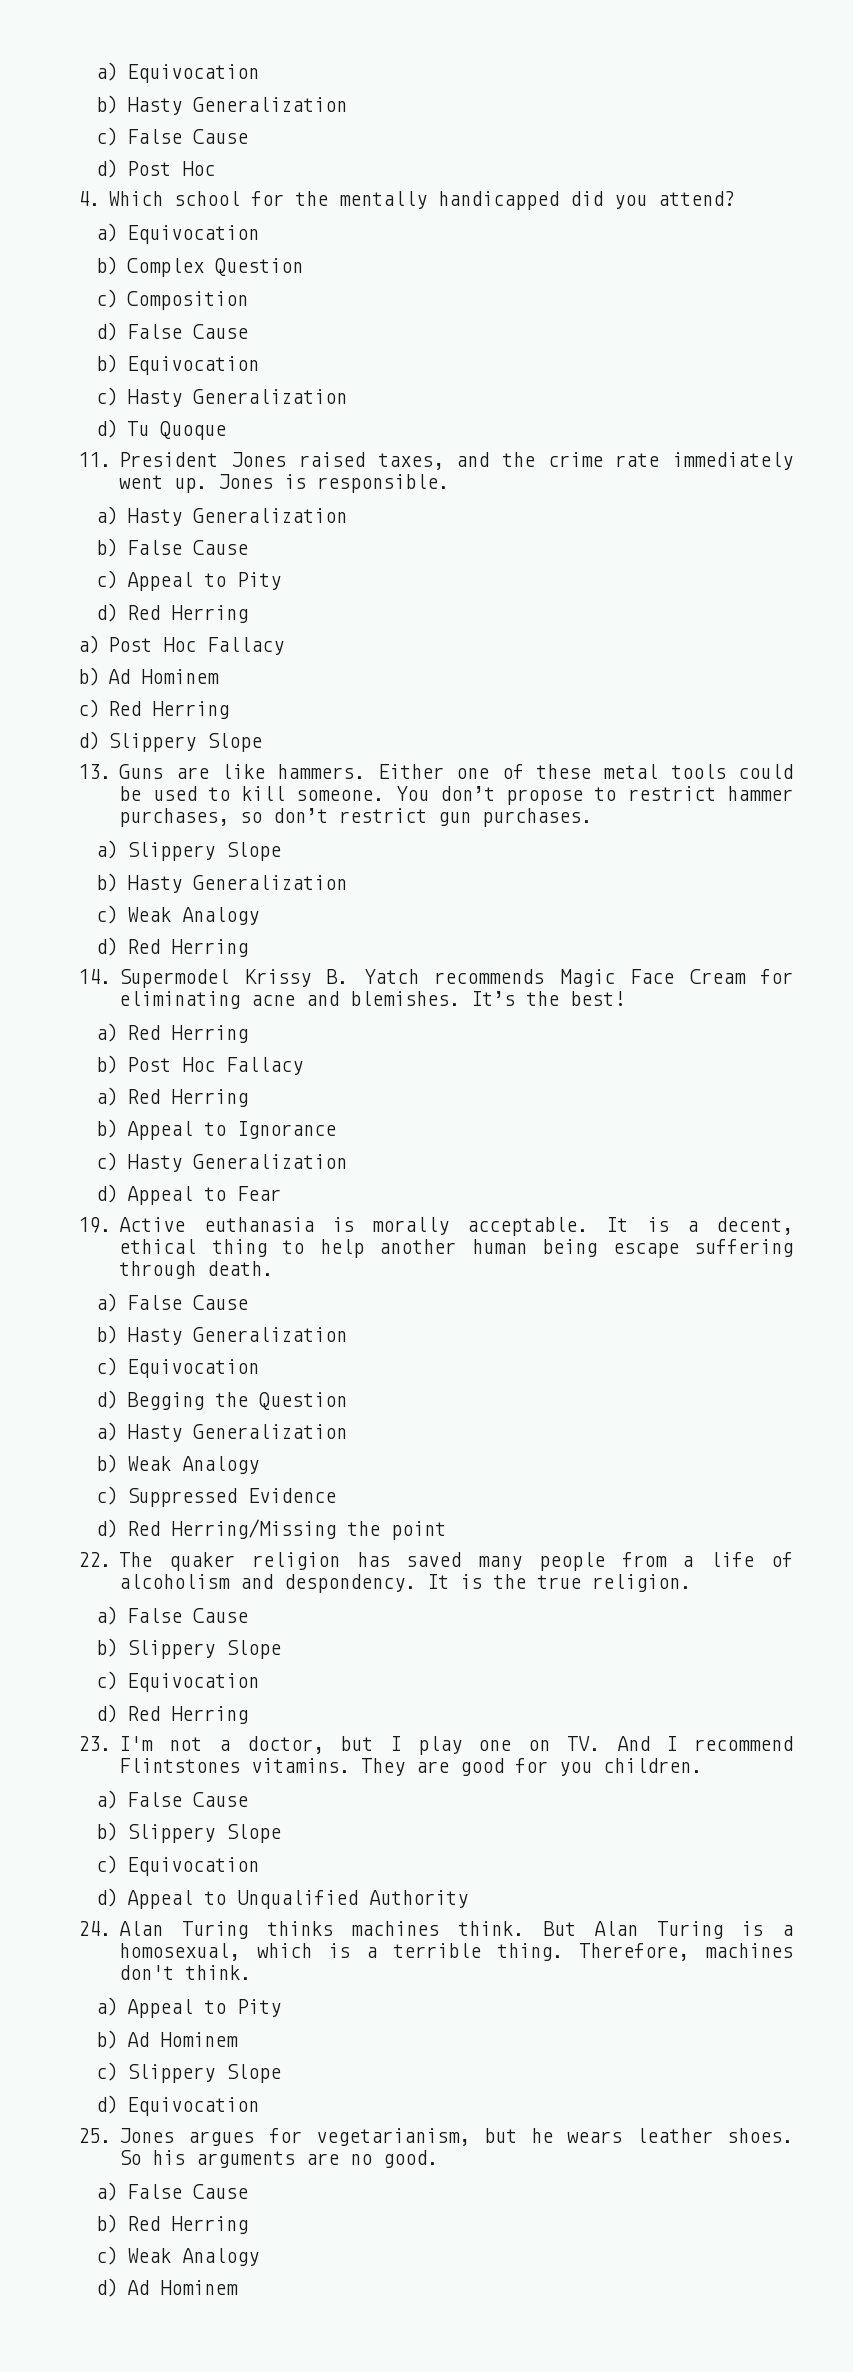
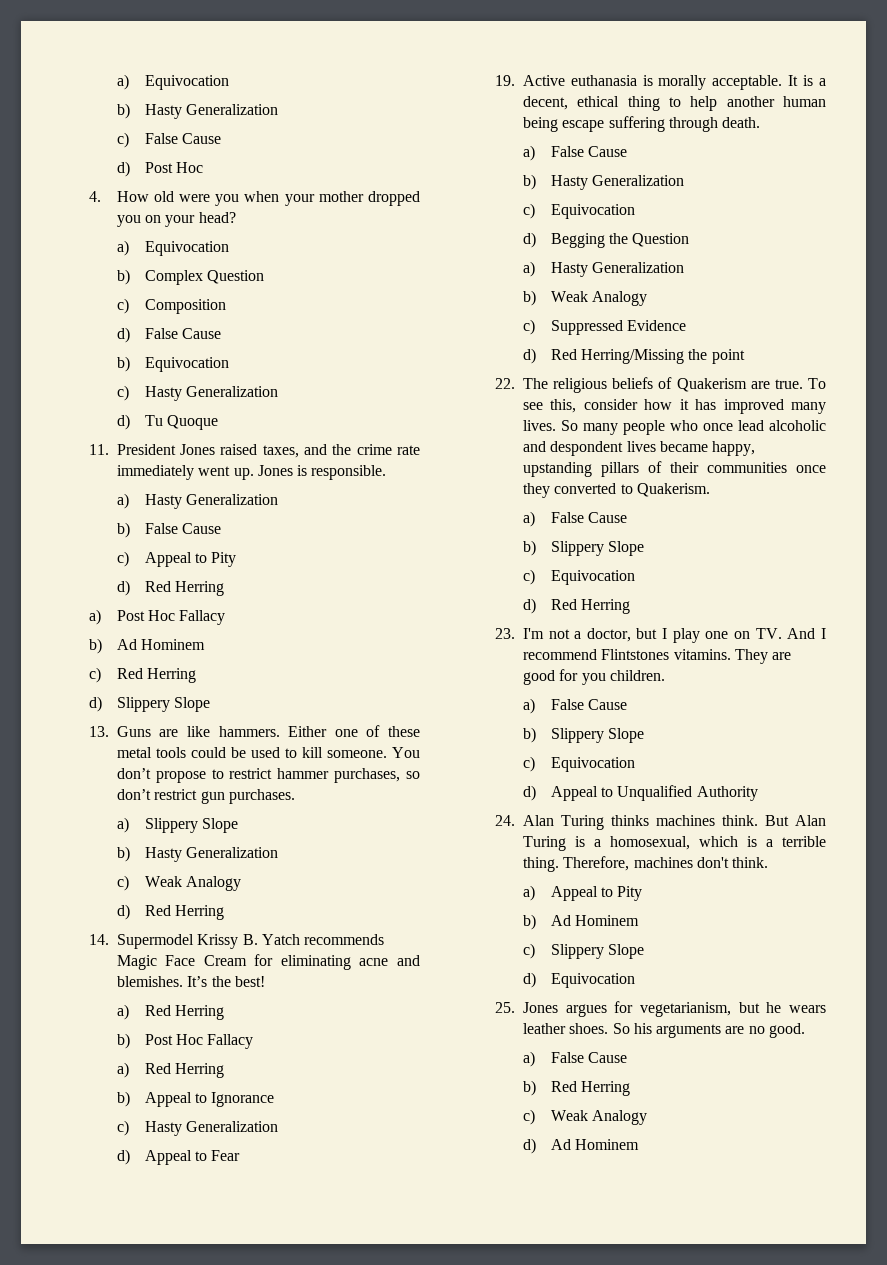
[108,191,736,210] Which school for the mentally handicapped did you attend? -> [116,191,421,206] [116,212,236,227] How old were you when your mother dropped you on your head?
[169,1552,793,1571] [119,1574,692,1593] quaker religion has saved many people from a life of alcoholism and despondency. It is the true religion. -> [553,377,826,393] [522,399,826,414] [522,420,826,435] [522,441,756,456] [522,461,826,477] [522,483,710,498] religious beliefs of Quakerism are true. To see this, consider how it has improved many lives. So many people who once lead alcoholic and despondent lives became happy, upstanding pillars of their communities once they converted to Quakerism.

